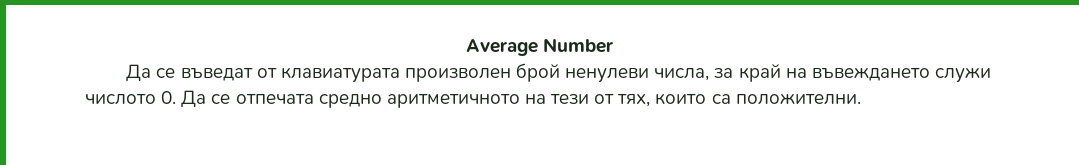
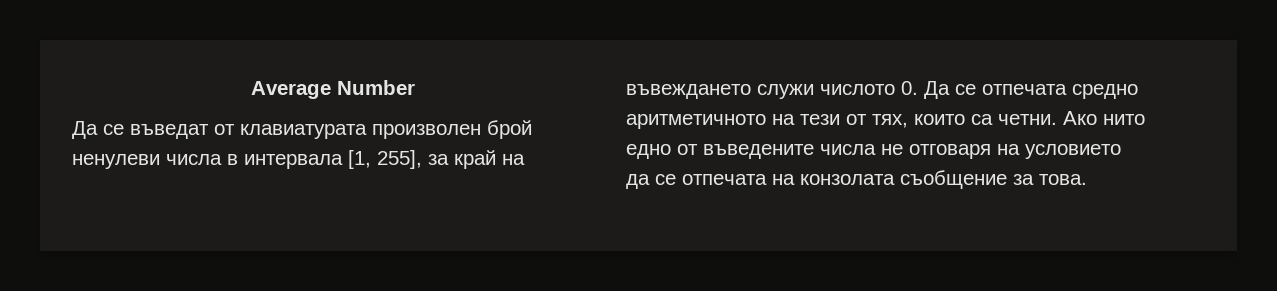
[654,68,710,81] числа, -> [166,150,422,169] числа в интервала [1, 255],
[735,93,861,105] положителни. -> [998,111,1145,125] [626,144,1121,159] [626,170,1087,189] четни. Ако нито едно от въведените числа не отговаря на условието да се отпечата на конзолата съобщение за това.

